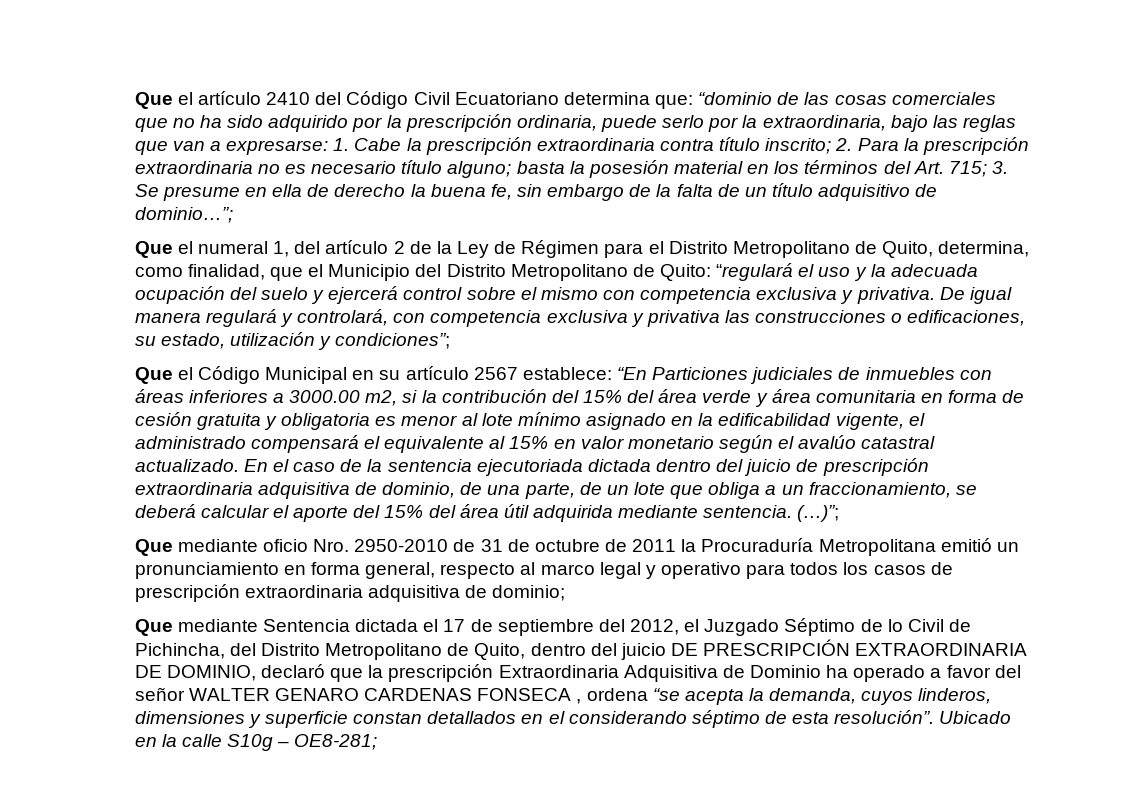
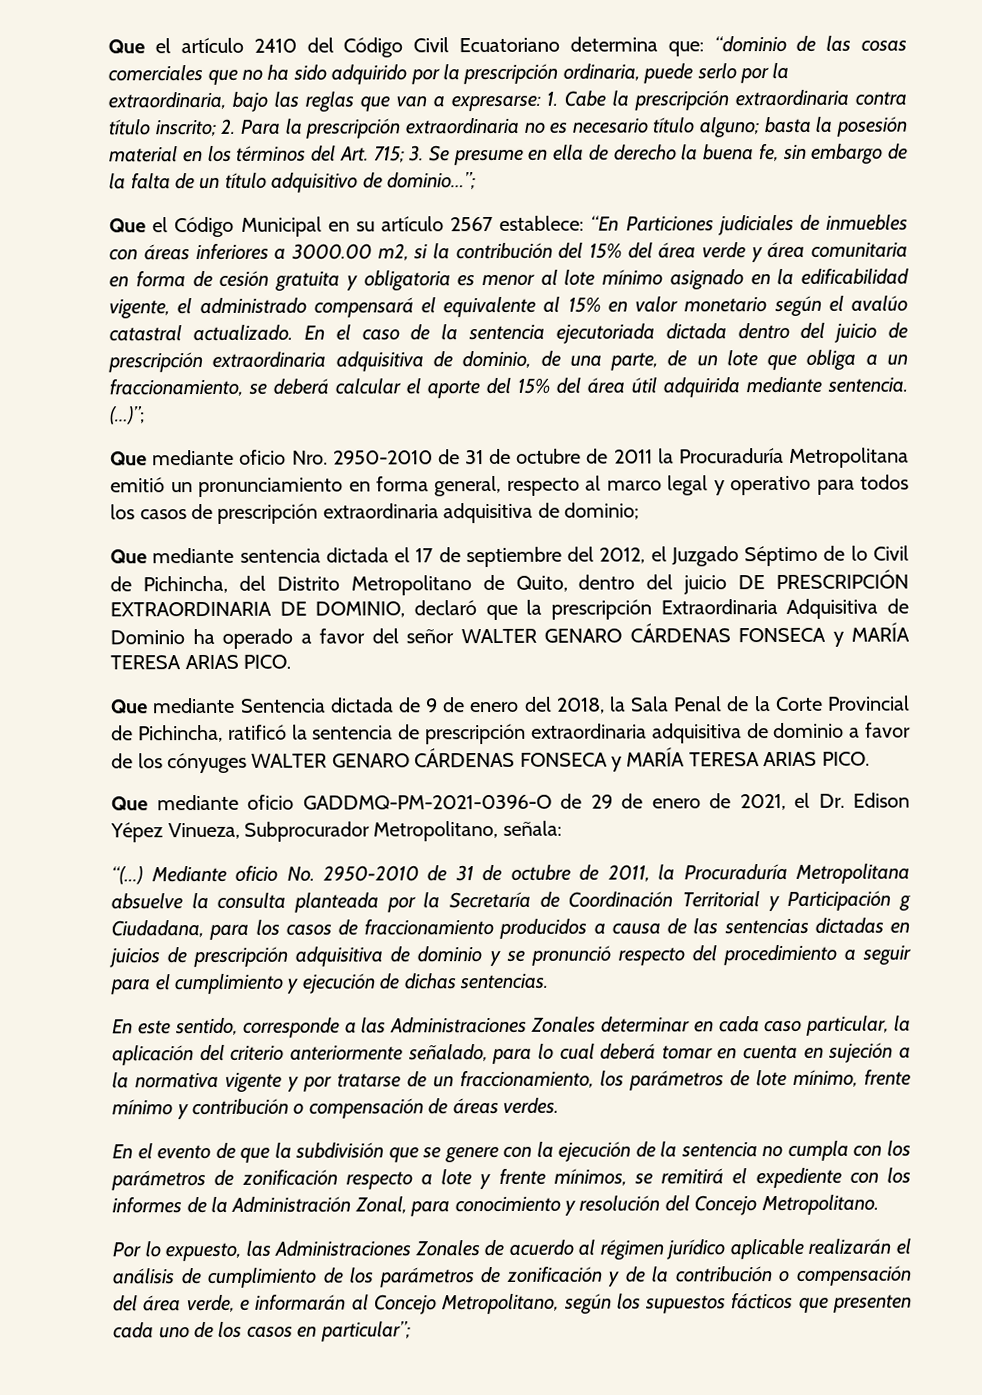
[134,240,1030,258] [134,263,978,281] [134,286,1012,304] [134,309,1026,327] [134,332,451,350] // Que el numeral 1, del artículo 2 de la Ley de Régimen para el Distrito Metropolitano de Quito, determina, como finalidad, que el Municipio del Distrito Metropolitano de Quito: “regulará el uso y la adecuada ocupación del suelo y ejercerá control sobre el mismo con competencia exclusiva y privativa. De igual manera regulará y controlará, con competencia exclusiva y privativa las construcciones o edificaciones, su estado, utilización y condiciones”; -> (476, 181) none
[263,619,351,632] Sentencia -> [239,548,321,563] sentencia
[364,688,992,705] [134,710,1012,728] [134,734,378,751] CARDENAS FONSECA , ordena “se acepta la demanda, cuyos linderos, dimensiones y superficie constan detallados en el considerando séptimo de esta resolución”. Ubicado en la calle S10g – OE8-281; -> [629,622,911,647] [110,654,291,670] [111,695,910,714] [111,722,911,745] [111,747,870,774] [111,792,910,811] [110,820,562,843] [111,863,911,885] [111,890,912,913] [111,917,910,940] [109,944,912,968] [110,973,549,995] [112,1015,911,1038] [112,1042,912,1066] [112,1069,911,1093] [112,1097,559,1120] [112,1140,911,1164] [111,1167,912,1191] [112,1194,879,1217] [112,1238,912,1262] [112,1265,913,1288] [113,1292,912,1315] [113,1321,411,1342] CÁRDENAS FONSECA y MARÍA TERESA ARIAS PICO. // Que mediante Sentencia dictada de 9 de enero del 2018, la Sala Penal de la Corte Provincial de Pichincha, ratificó la sentencia de prescripción extraordinaria adquisitiva de dominio a favor de los cónyuges WALTER GENARO CÁRDENAS FONSECA y MARÍA TERESA ARIAS PICO. // Que mediante oficio GADDMQ-PM-2021-0396-O de 29 de enero de 2021, el Dr. Edison Yépez Vinueza, Subprocurador Metropolitano, señala: // “(…) Mediante oficio No. 2950-2010 de 31 de octubre de 2011, la Procuraduría Metropolitana absuelve la consulta planteada por la Secretaría de Coordinación Territorial y Participación g Ciudadana, para los casos de fraccionamiento producidos a causa de las sentencias dictadas en juicios de prescripción adquisitiva de dominio y se pronunció respecto del procedimiento a seguir para el cumplimiento y ejecución de dichas sentencias. // En este sentido, corresponde a las Administraciones Zonales determinar en cada caso particular, la aplicación del criterio anteriormente señalado, para lo cual deberá tomar en cuenta en sujeción a la normativa vigente y por tratarse de un fraccionamiento, los parámetros de lote mínimo, frente mínimo y contribución o compensación de áreas verdes. // En el evento de que la subdivisión que se genere con la ejecución de la sentencia no cumpla con los parámetros de zonificación respecto a lote y frente mínimos, se remitirá el expediente con los informes de la Administración Zonal, para conocimiento y resolución del Concejo Metropolitano. // Por lo expuesto, las Administraciones Zonales de acuerdo al régimen jurídico aplicable realizarán el análisis de cumplimiento de los parámetros de zonificación y de la contribución o compensación del área verde, e informarán al Concejo Metropolitano, según los supuestos fácticos que presenten cada uno de los casos en particular”;

